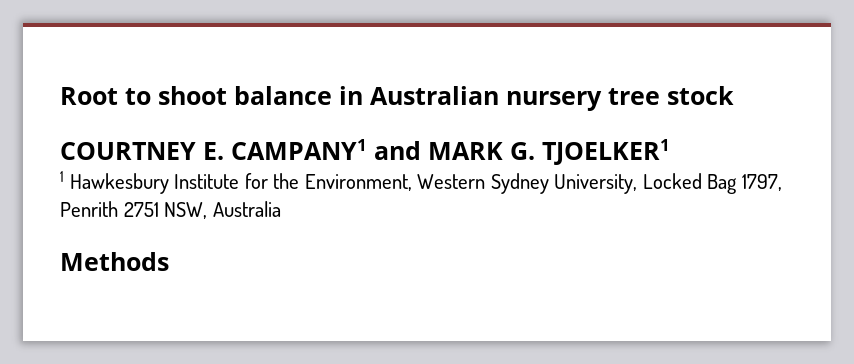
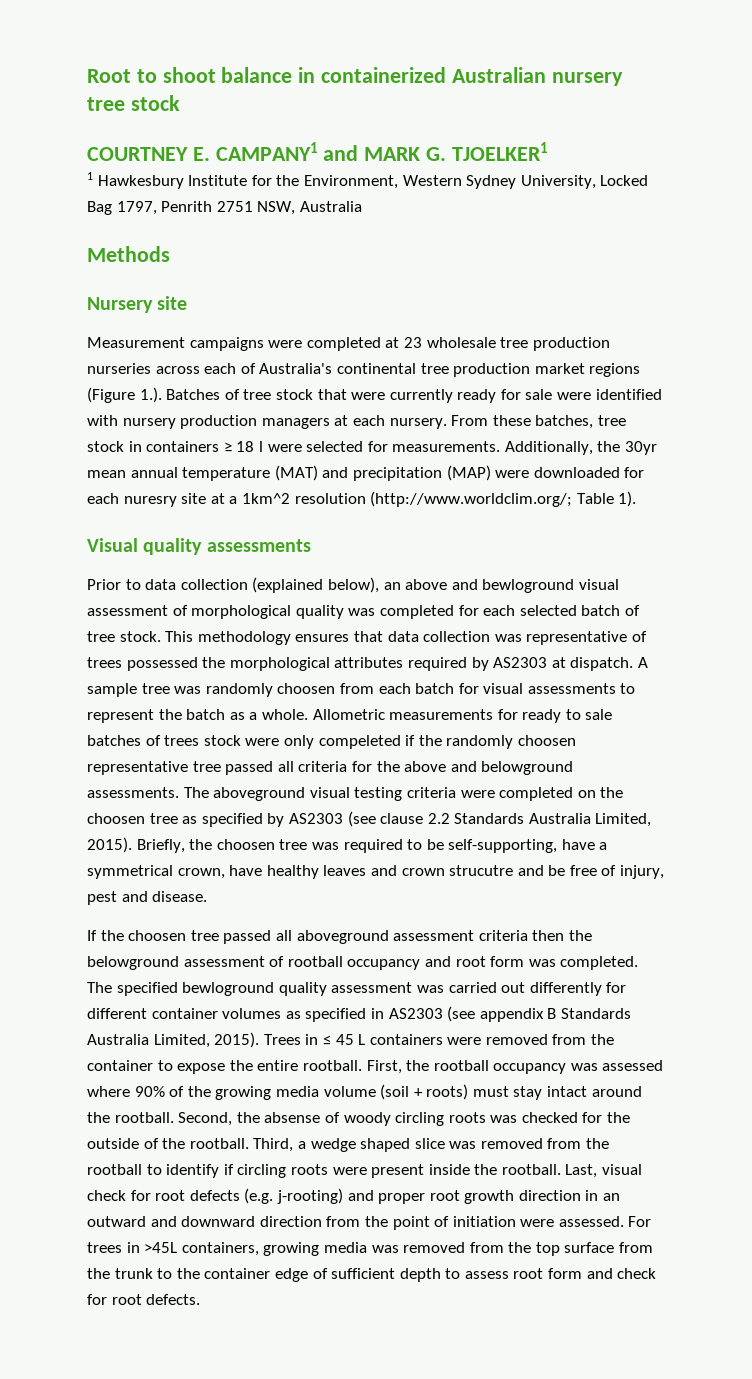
(363, 95) none -> [321,67,447,83] containerized
(169, 261) none -> [87,296,188,313] [87,337,610,351] [87,363,641,377] [87,387,662,403] [87,415,626,429] [87,441,658,455] [87,465,645,481] [87,491,637,507] [87,538,311,555] [87,577,619,593] [87,605,640,619] [87,631,647,645] [87,657,648,671] [87,683,636,697] [87,709,613,723] [87,735,576,749] [87,761,574,775] [87,787,624,801] [87,811,652,827] [87,837,608,853] [87,865,665,879] [87,891,208,905] [87,930,592,944] [87,956,639,970] [87,982,627,996] [87,1006,631,1022] [87,1032,615,1048] [87,1060,664,1074] [87,1084,642,1100] [87,1112,631,1126] [87,1138,610,1152] [87,1164,643,1178] [87,1188,621,1204] [87,1216,652,1230] [87,1242,654,1256] [87,1268,657,1282] [87,1294,201,1305] // Nursery site // Measurement campaigns were completed at 23 wholesale tree production nurseries across each of Australia's continental tree production market regions (Figure 1.). Batches of tree stock that were currently ready for sale were identified with nursery production managers at each nursery. From these batches, tree stock in containers ≥ 18 l were selected for measurements. Additionally, the 30yr mean annual temperature (MAT) and precipitation (MAP) were downloaded for each nuresry site at a 1km^2 resolution (http://www.worldclim.org/; Table 1). // Visual quality assessments // Prior to data collection (explained below), an above and bewloground visual assessment of morphological quality was completed for each selected batch of tree stock. This methodology ensures that data collection was representative of trees possessed the morphological attributes required by AS2303 at dispatch. A sample tree was randomly choosen from each batch for visual assessments to represent the batch as a whole. Allometric measurements for ready to sale batches of trees stock were only compeleted if the randomly choosen representative tree passed all criteria for the above and belowground assessments. The aboveground visual testing criteria were completed on the choosen tree as specified by AS2303 (see clause 2.2 Standards Australia Limited, 2015). Briefly, the choosen tree was required to be self-supporting, have a symmetrical crown, have healthy leaves and crown strucutre and be free of injury, pest and disease. // If the choosen tree passed all aboveground assessment criteria then the belowground assessment of rootball occupancy and root form was completed. The specified bewloground quality assessment was carried out differently for different container volumes as specified in AS2303 (see appendix B Standards Australia Limited, 2015). Trees in ≤ 45 L containers were removed from the container to expose the entire rootball. First, the rootball occupancy was assessed where 90% of the growing media volume (soil + roots) must stay intact around the rootball. Second, the absense of woody circling roots was checked for the outside of the rootball. Third, a wedge shaped slice was removed from the rootball to identify if circling roots were present inside the rootball. Last, visual check for root defects (e.g. j-rooting) and proper root growth direction in an outward and downward direction from the point of initiation were assessed. For trees in >45L containers, growing media was removed from the top surface from the trunk to the container edge of sufficient depth to assess root form and check for root defects.

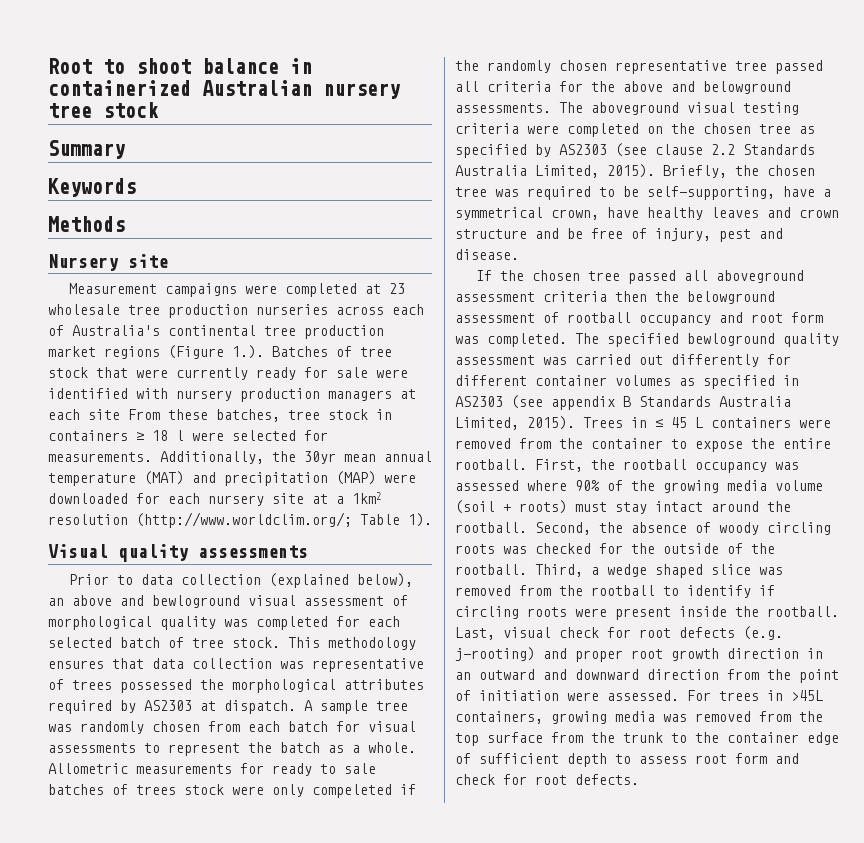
[87,142,548,161] [87,172,649,189] [87,201,362,215] COURTNEY E. CAMPANY1 and MARK G. TJOELKER1 // 1 Hawkesbury Institute for the Environment, Western Sydney University, Locked Bag 1797, Penrith 2751 NSW, Australia -> [48,140,125,159] [48,178,136,197] Summary // Keywords
[389,418,447,429] nursery. -> [88,409,120,420] site
[123,496,177,507] nuresry -> [208,495,264,506] nursery
[241,493,290,504] 1km^2 -> [352,492,382,504] 1km2
[277,683,336,694] choosen -> [152,721,200,732] chosen
[517,735,576,746] choosen -> [559,60,607,71] chosen
[87,813,145,824] choosen -> [703,123,751,134] chosen
[216,839,275,850] choosen -> [767,165,815,176] chosen
[449,865,514,876] strucutre -> [455,229,527,239] structure
[128,930,187,941] choosen -> [531,270,580,281] chosen
[264,1112,321,1123] absense -> [631,522,687,533] absence

